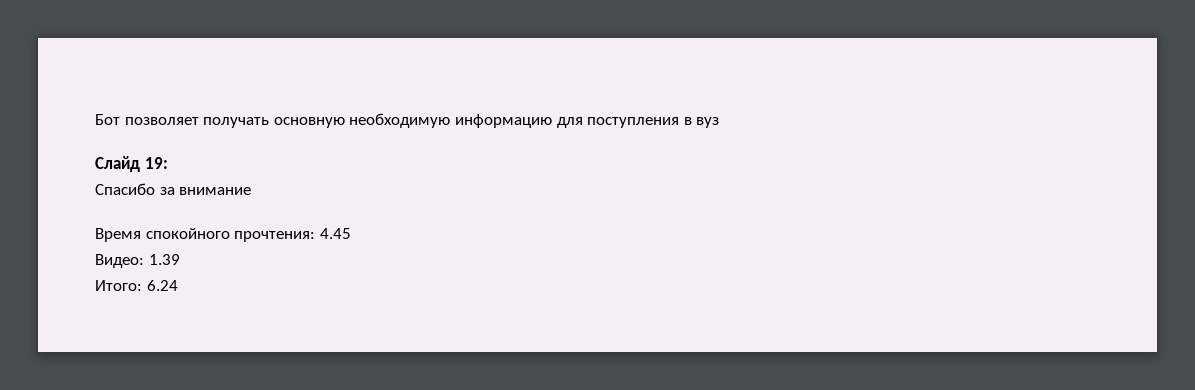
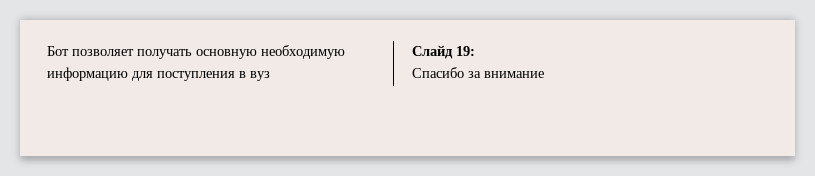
[95,228,351,242] [95,254,180,268] [95,280,178,291] // Время спокойного прочтения: 4.45 // Видео: 1.39 // Итого: 6.24 -> (544, 74) none

